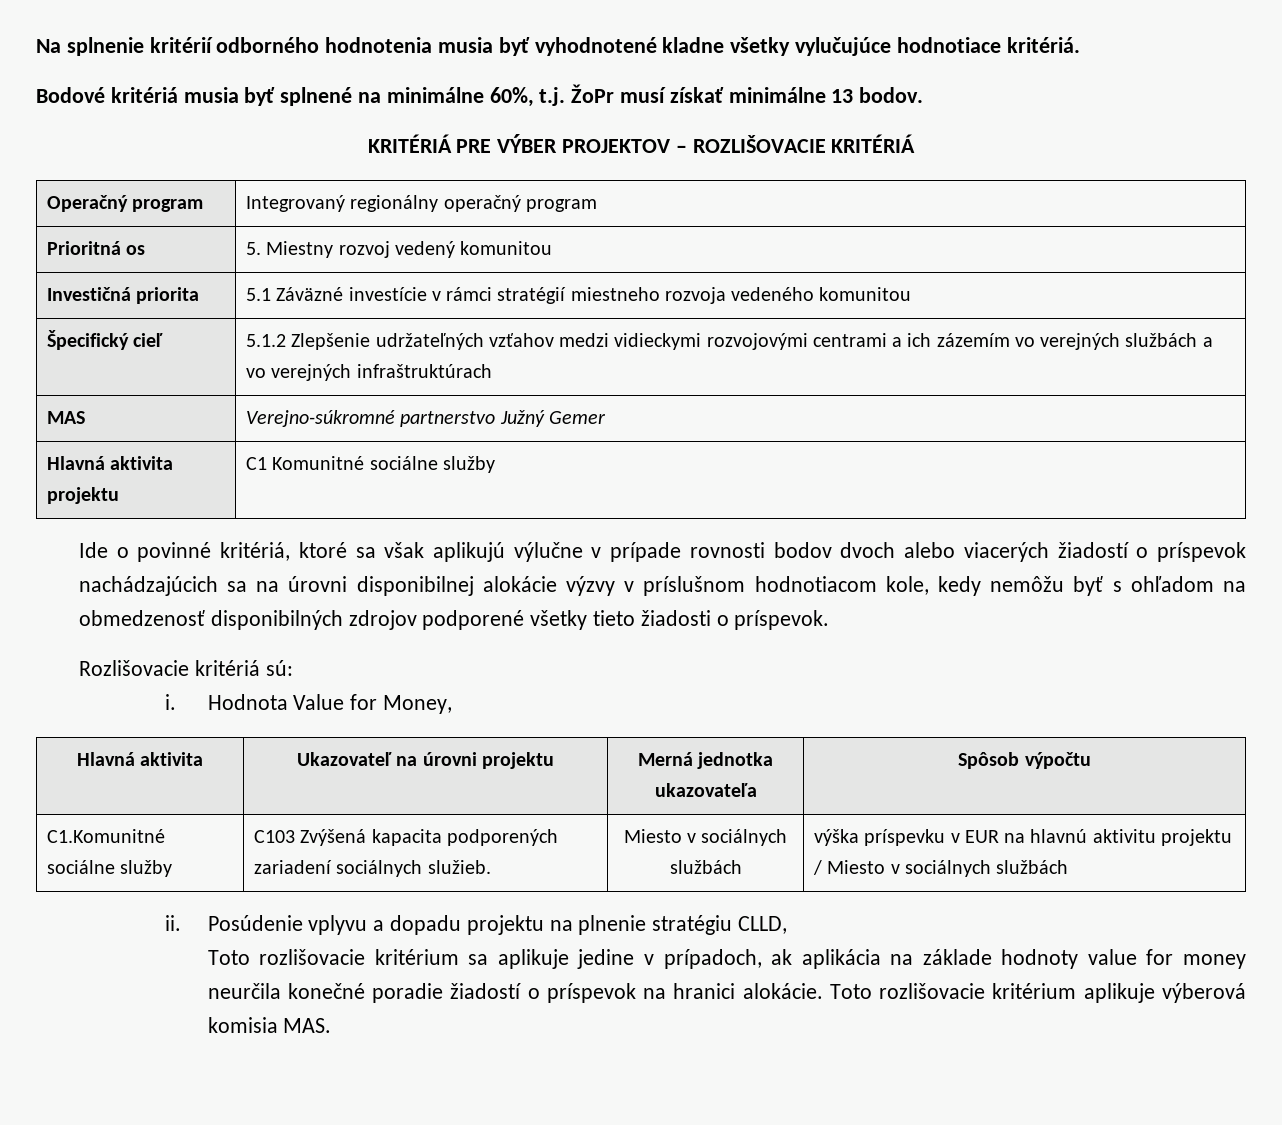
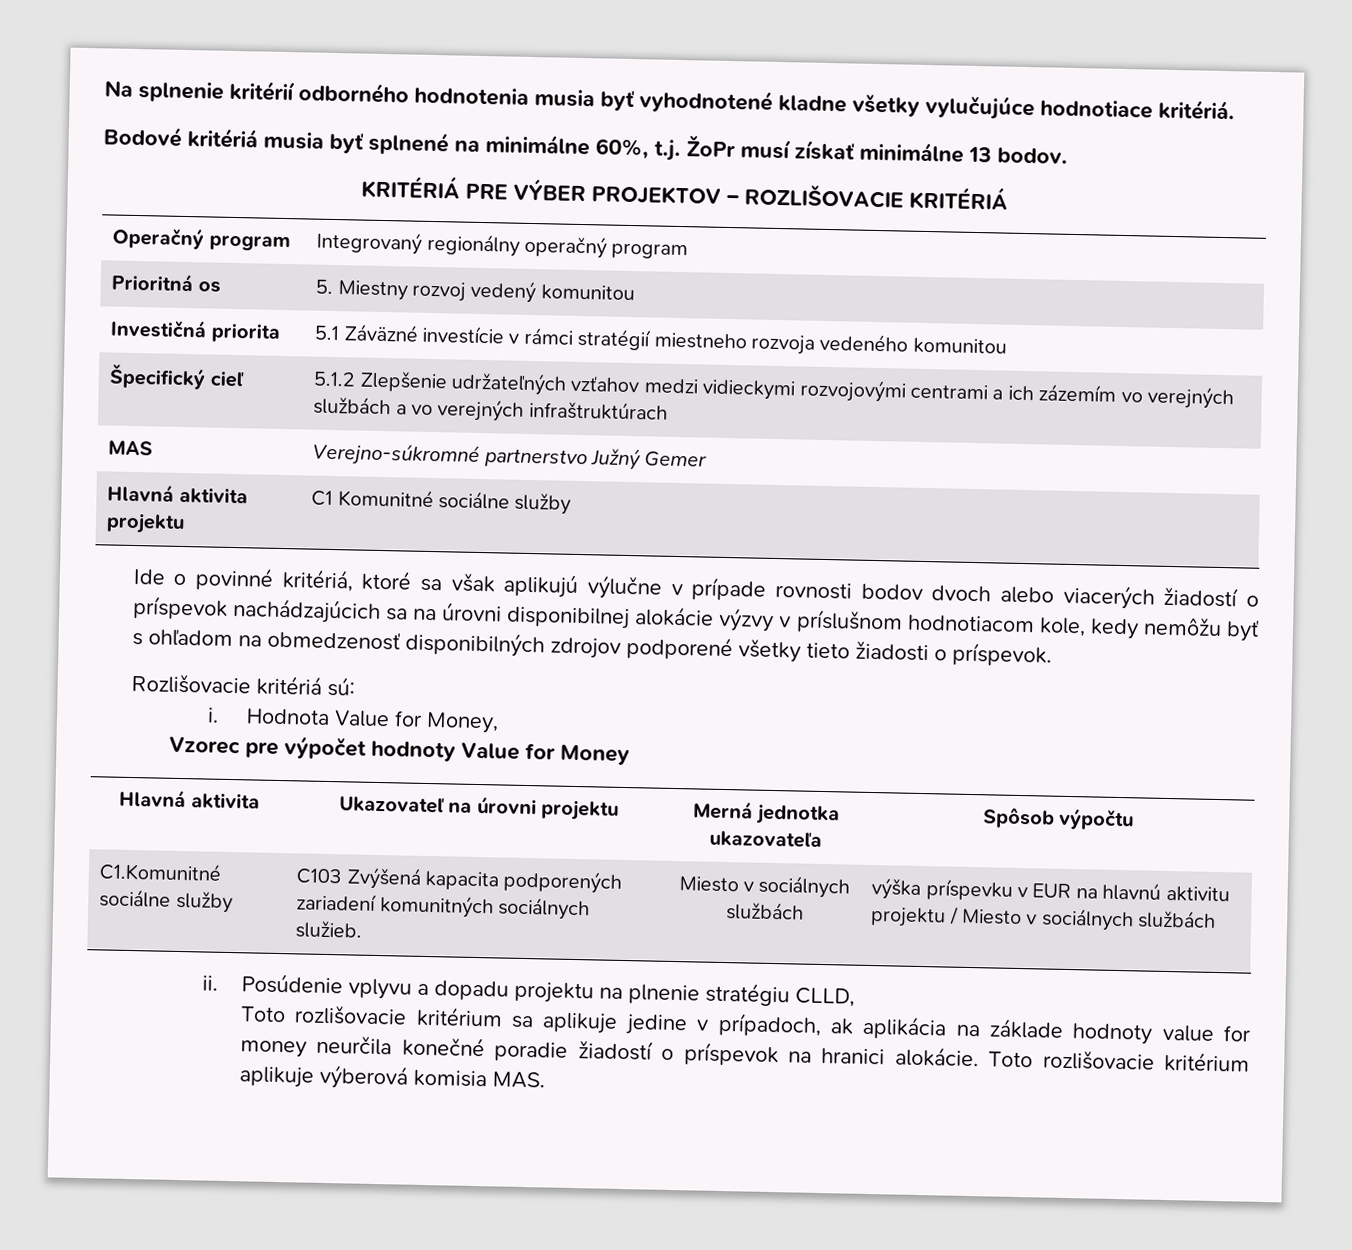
(453, 704) none -> [168,736,630,766] // Vzorec pre výpočet hodnoty Value for Money
(333, 867) none -> [379,895,494,919] komunitných

